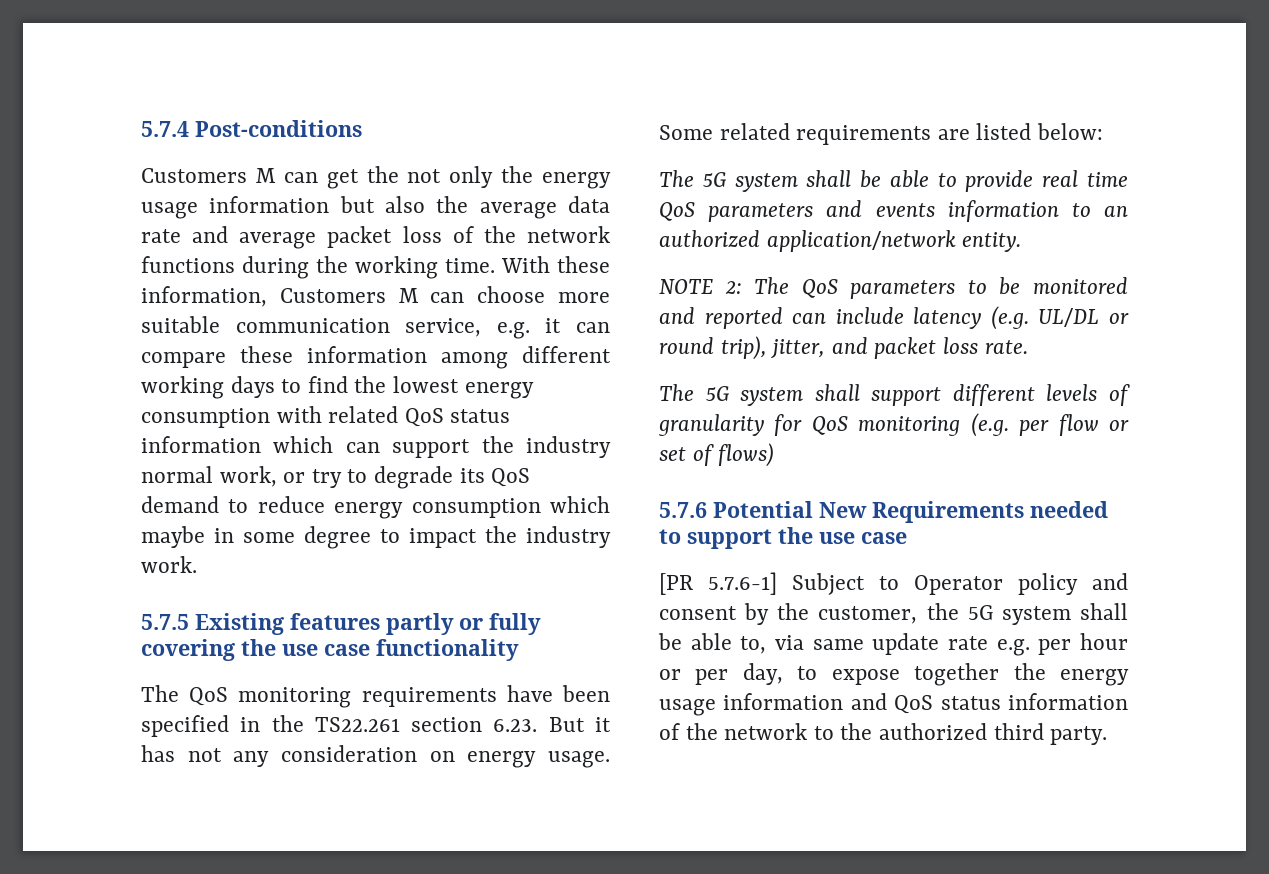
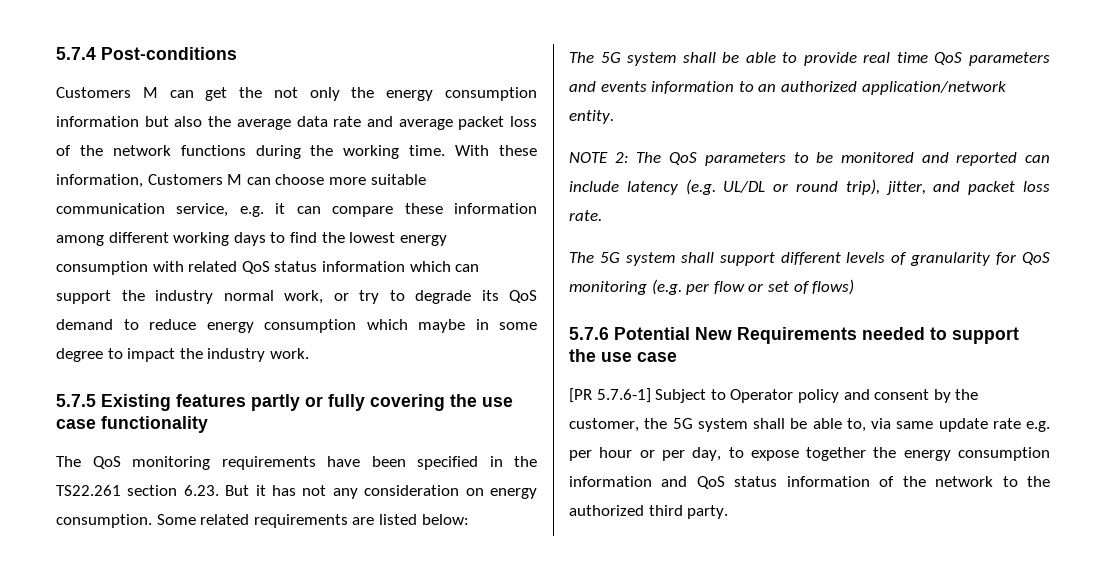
[141,202,198,219] usage -> [444,87,537,101] consumption
[548,751,610,768] usage. -> [56,514,152,528] consumption.
[659,699,716,716] usage -> [958,447,1050,461] consumption

